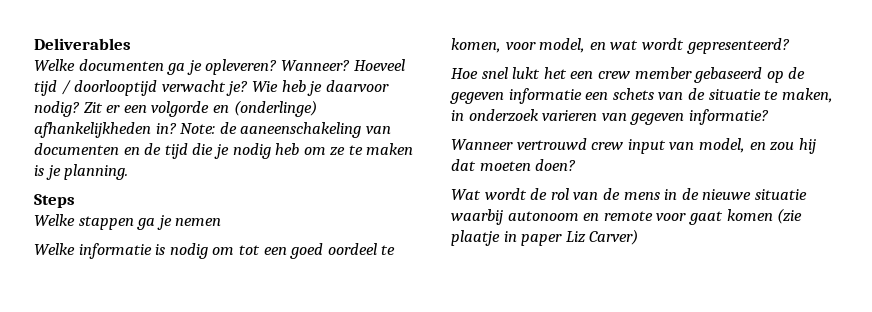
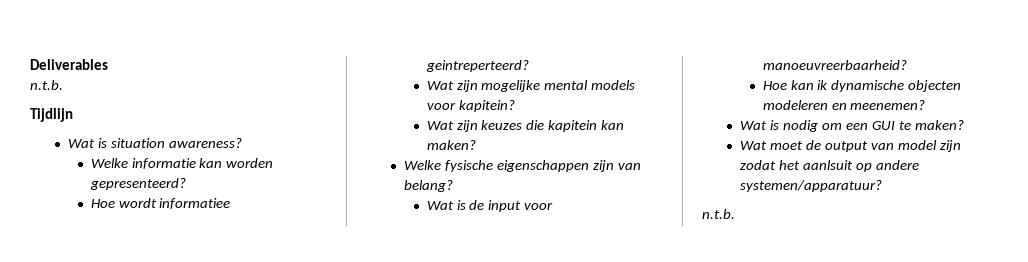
[34,59,405,75] [34,80,389,96] [34,100,317,117] [34,122,391,138] [34,143,414,159] [34,164,129,180] [34,194,75,208] [34,214,222,230] [34,243,396,259] [451,38,790,54] [451,67,806,83] [450,88,833,104] [451,109,769,125] [451,138,816,154] [451,159,577,171] [451,188,807,200] [451,208,803,225] [451,229,639,246] Welke documenten ga je opleveren? Wanneer? Hoeveel tijd / doorlooptijd verwacht je? Wie heb je daarvoor nodig? Zit er een volgorde en (onderlinge) afhankelijkheden in? Note: de aaneenschakeling van documenten en de tijd die je nodig heb om ze te maken is je planning. // Steps // Welke stappen ga je nemen // Welke informatie is nodig om tot een goed oordeel te komen, voor model, en wat wordt gepresenteerd? // Hoe snel lukt het een crew member gebaseerd op de gegeven informatie een schets van de situatie te maken, in onderzoek varieren van gegeven informatie? // Wanneer vertrouwd crew input van model, en zou hij dat moeten doen? // Wat wordt de rol van de mens in de nieuwe situatie waarbij autonoom en remote voor gaat komen (zie plaatje in paper Liz Carver) -> [30,80,63,90] [30,108,73,122] [68,138,243,148] [90,158,274,169] [89,178,186,190] [90,198,231,209] [425,60,529,72] [426,80,636,92] [426,100,515,112] [426,120,625,132] [426,140,476,150] [404,160,641,172] [404,180,454,192] [426,200,554,212] [762,60,907,70] [762,80,962,92] [762,100,926,110] [740,120,964,132] [740,140,961,152] [740,160,919,172] [740,180,883,192] [702,209,735,219] n.t.b. // Tijdlijn // Wat is situation awareness? // Welke informatie kan worden gepresenteerd? // Hoe wordt informatiee geintreperteerd? // Wat zijn mogelijke mental models voor kapitein? // Wat zijn keuzes die kapitein kan maken? // Welke fysische eigenschappen zijn van belang? // Wat is de input voor manoeuvreerbaarheid? // Hoe kan ik dynamische objecten modeleren en meenemen? // Wat is nodig om een GUI te maken? // Wat moet de output van model zijn zodat het aanlsuit op andere systemen/apparatuur? // n.t.b.

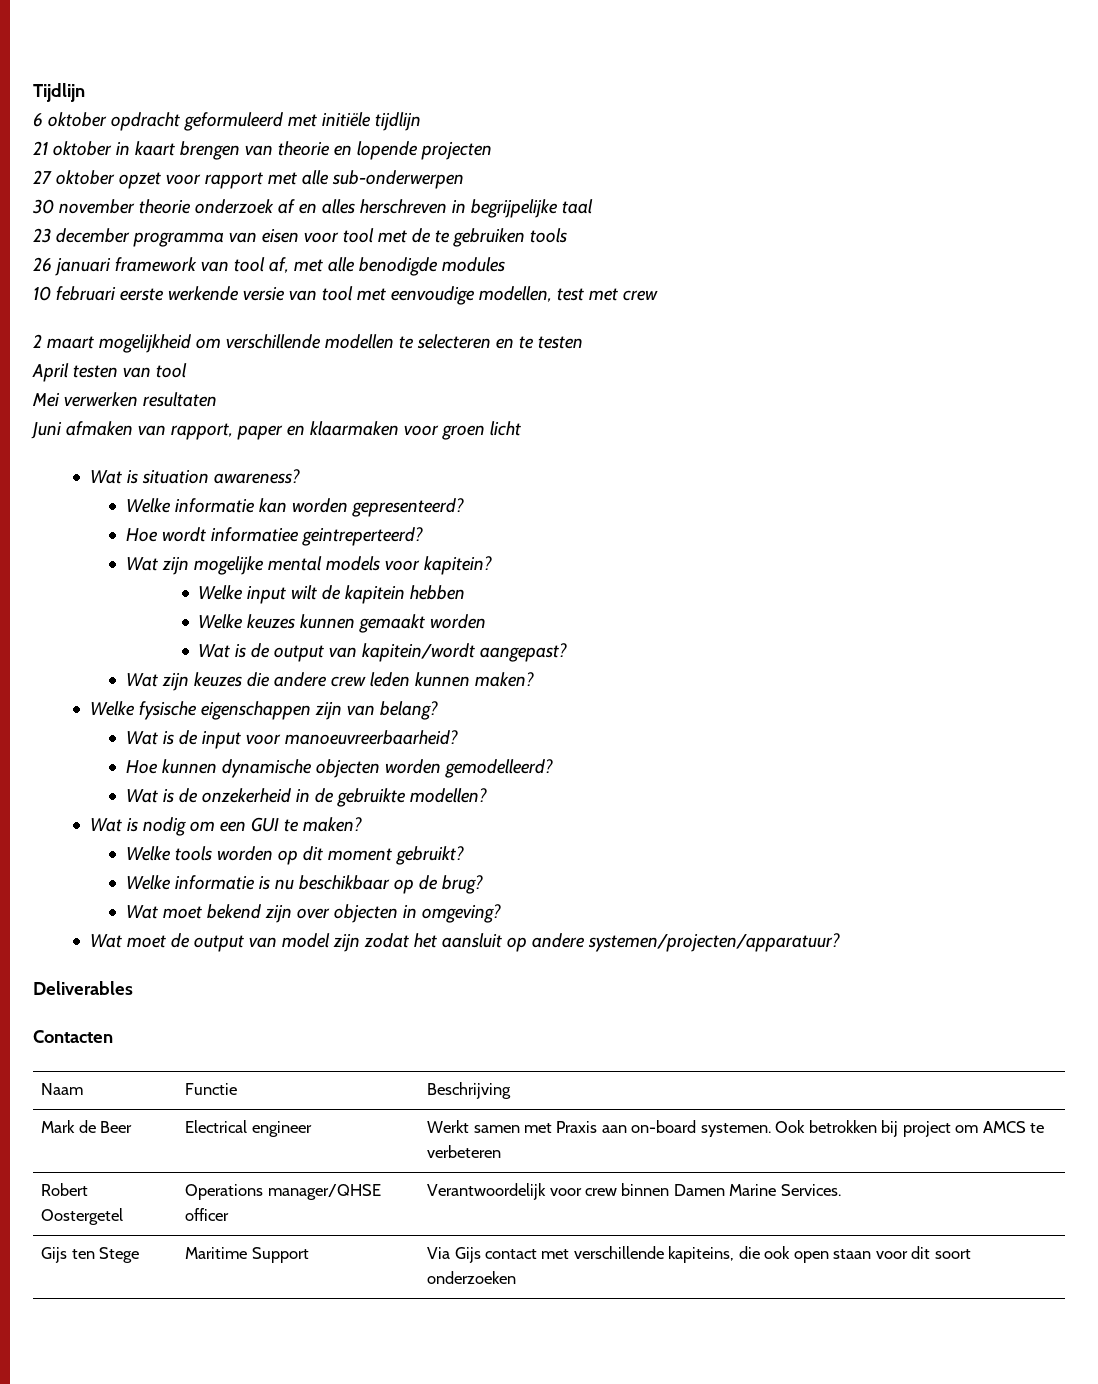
[30,59,108,70] [30,80,63,90] [30,108,73,122] Deliverables // n.t.b. // Tijdlijn -> [33,83,85,102] [33,112,421,131] [33,141,492,160] [33,170,464,189] [32,199,593,218] [33,228,567,247] [33,257,505,276] [33,286,658,305] [33,334,583,353] [32,363,187,382] [32,392,217,407] [31,421,521,440] Tijdlijn // 6 oktober opdracht geformuleerd met initiële tijdlijn // 21 oktober in kaart brengen van theorie en lopende projecten // 27 oktober opzet voor rapport met alle sub-onderwerpen // 30 november theorie onderzoek af en alles herschreven in begrijpelijke taal // 23 december programma van eisen voor tool met de te gebruiken tools // 26 januari framework van tool af, met alle benodigde modules // 10 februari eerste werkende versie van tool met eenvoudige modellen, test met crew // 2 maart mogelijkheid om verschillende modellen te selecteren en te testen // April testen van tool // Mei verwerken resultaten // Juni afmaken van rapport, paper en klaarmaken voor groen licht
(515, 106) none -> [198,585,466,604] [198,614,487,633] [198,643,568,662] // Welke input wilt de kapitein hebben // Welke keuzes kunnen gemaakt worden // Wat is de output van kapitein/wordt aangepast?
[548,120,625,132] kapitein kan -> [273,672,470,687] andere crew leden kunnen
[790,80,962,92] [762,100,926,110] kan ik dynamische objecten modeleren en meenemen? -> [161,759,553,778] [125,788,487,807] kunnen dynamische objecten worden gemodelleerd? // Wat is de onzekerheid in de gebruikte modellen?
(964, 125) none -> [125,846,464,865] [125,875,483,894] [125,904,501,923] // Welke tools worden op dit moment gebruikt? // Welke informatie is nu beschikbaar op de brug? // Wat moet bekend zijn over objecten in omgeving?
[803,160,854,170] aanlsuit -> [441,933,502,948] aansluit
[740,180,883,192] [702,209,735,219] systemen/apparatuur? // n.t.b. -> [587,933,840,952] [33,981,133,995] [33,1030,113,1043] [41,1083,84,1095] [185,1083,238,1095] [427,1082,512,1099] [41,1120,133,1133] [185,1120,312,1137] [427,1120,1045,1137] [427,1145,502,1158] [41,1183,89,1196] [41,1208,124,1225] [185,1184,381,1200] [185,1208,230,1221] [427,1183,841,1200] [41,1247,140,1263] [185,1247,309,1263] [427,1246,971,1263] [427,1271,517,1284] systemen/projecten/apparatuur? // Deliverables // Contacten // Naam | Functie | Beschrijving // Mark de Beer | Electrical engineer | Werkt samen met Praxis aan on-board systemen. Ook betrokken bij project om AMCS te verbeteren // Robert Oostergetel | Operations manager/QHSE officer | Verantwoordelijk voor crew binnen Damen Marine Services. // Gijs ten Stege | Maritime Support | Via Gijs contact met verschillende kapiteins, die ook open staan voor dit soort onderzoeken

